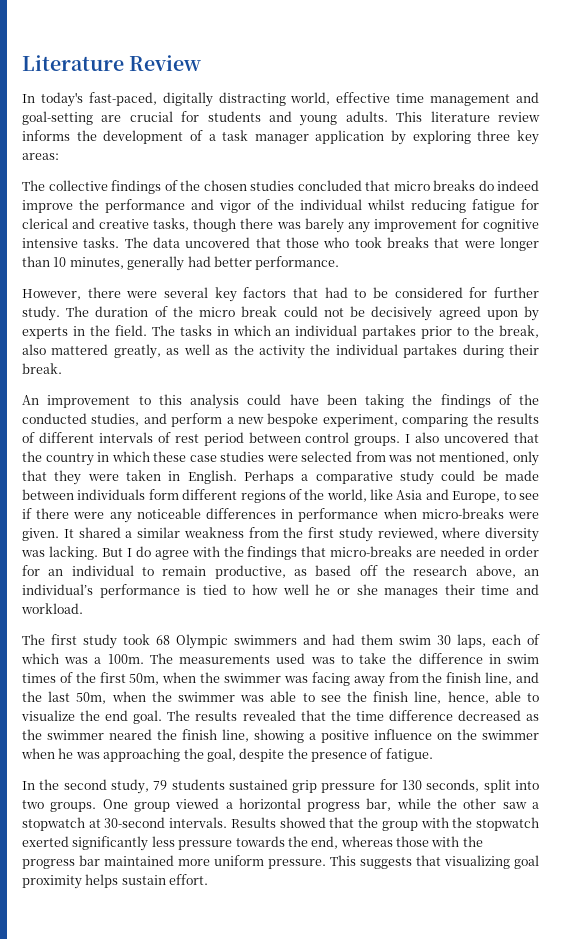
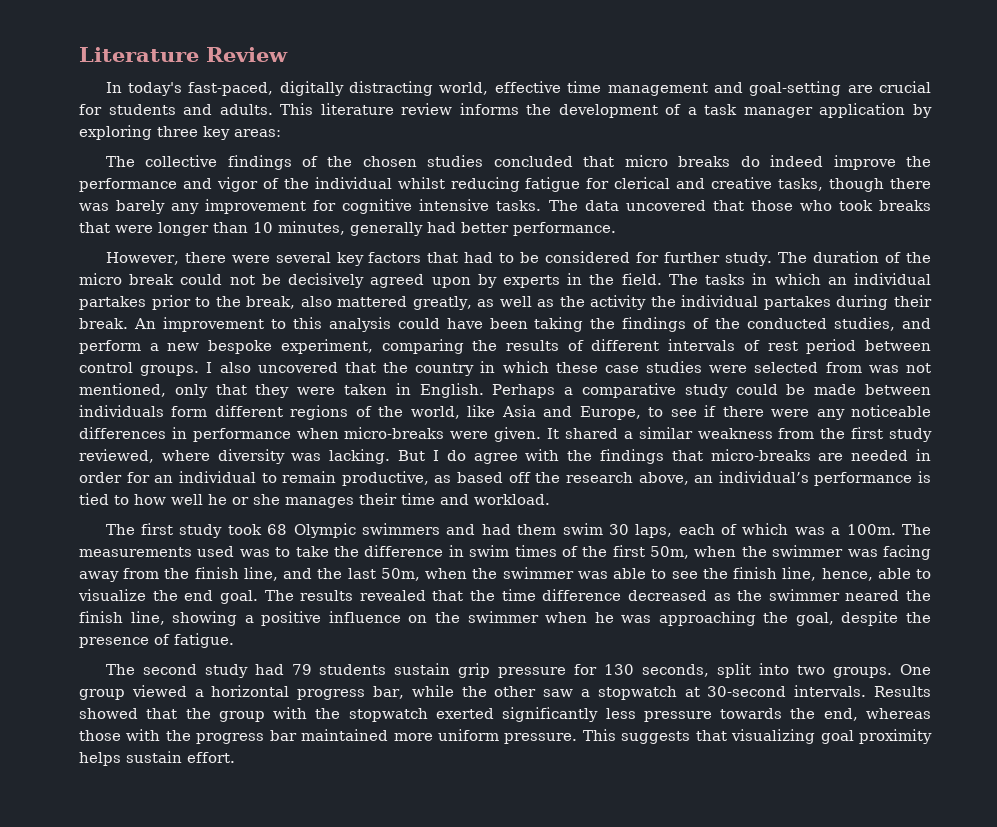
[299,115,338,126] young -> (213, 109) none
(62, 368) // -> (128, 323) none
[22,779,149,794] In the second study, -> [105,664,284,678] The second study had
[228,779,288,790] sustained -> [394,663,451,675] sustain

